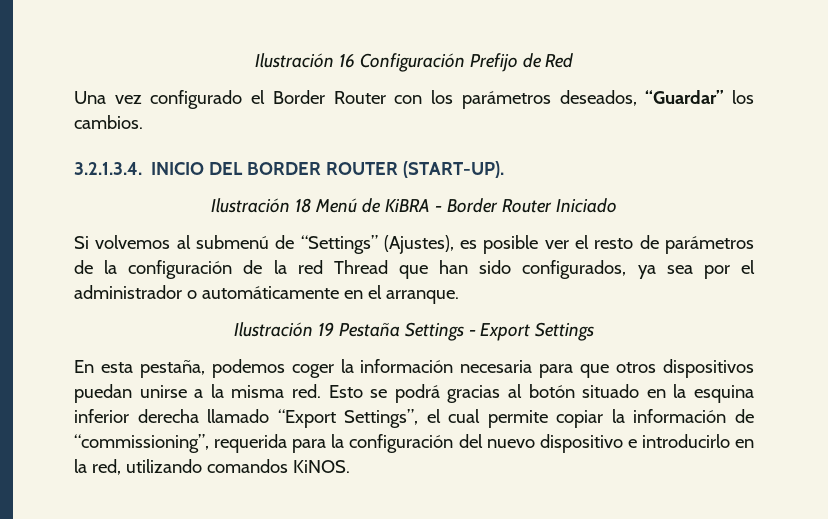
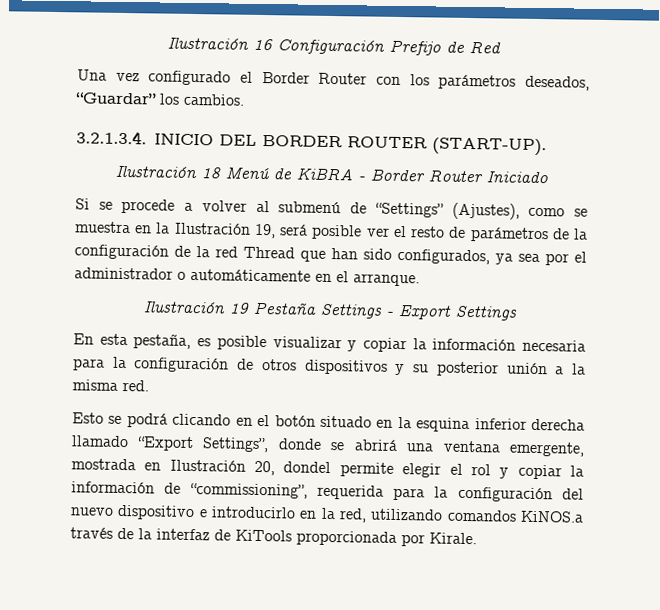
[95,235,171,249] volvemos -> [98,198,247,214] se procede a volver
[460,240,478,249] es -> [528,207,589,217] [75,221,309,239] como se muestra en la Ilustración 19, será
[211,359,754,378] [74,384,187,403] podemos coger la información necesaria para que otros dispositivos puedan unirse -> [197,335,586,353] [73,356,548,377] es posible visualizar y copiar la información necesaria para la configuración de otros dispositivos y su posterior unión
(321, 391) none -> (149, 386) //
[447,384,523,403] gracias al -> [172,413,271,427] clicando en el
[426,409,548,428] el cual permite -> [277,438,585,457] [71,458,510,479] donde se abrirá una ventana emergente, mostrada en Ilustración 20, dondel permite elegir el rol y
[292,460,350,473] KiNOS. -> [520,510,584,523] [70,527,477,547] KiNOS.a través de la interfaz de KiTools proporcionada por Kirale.

